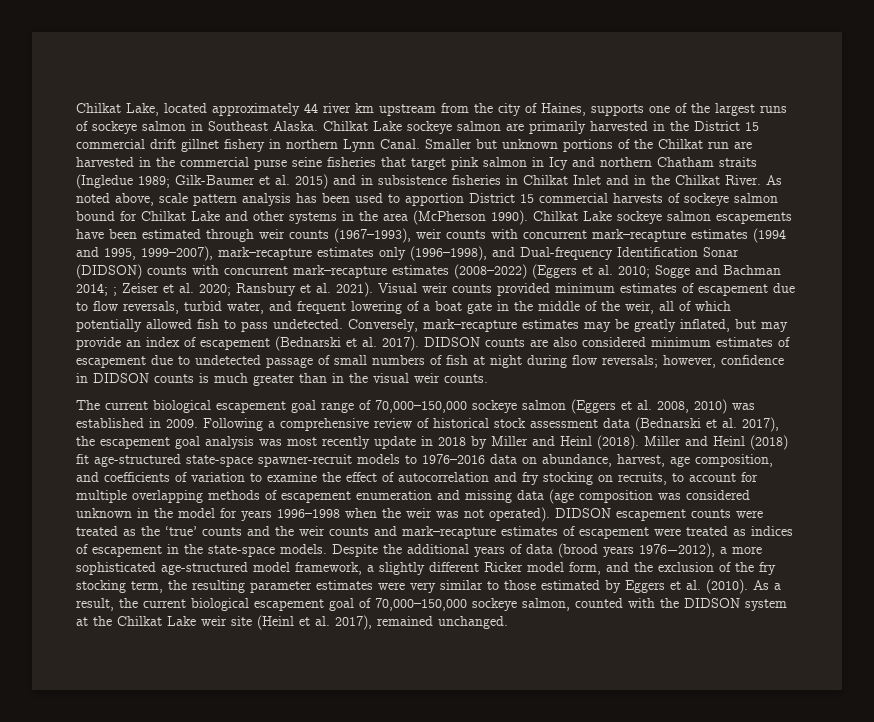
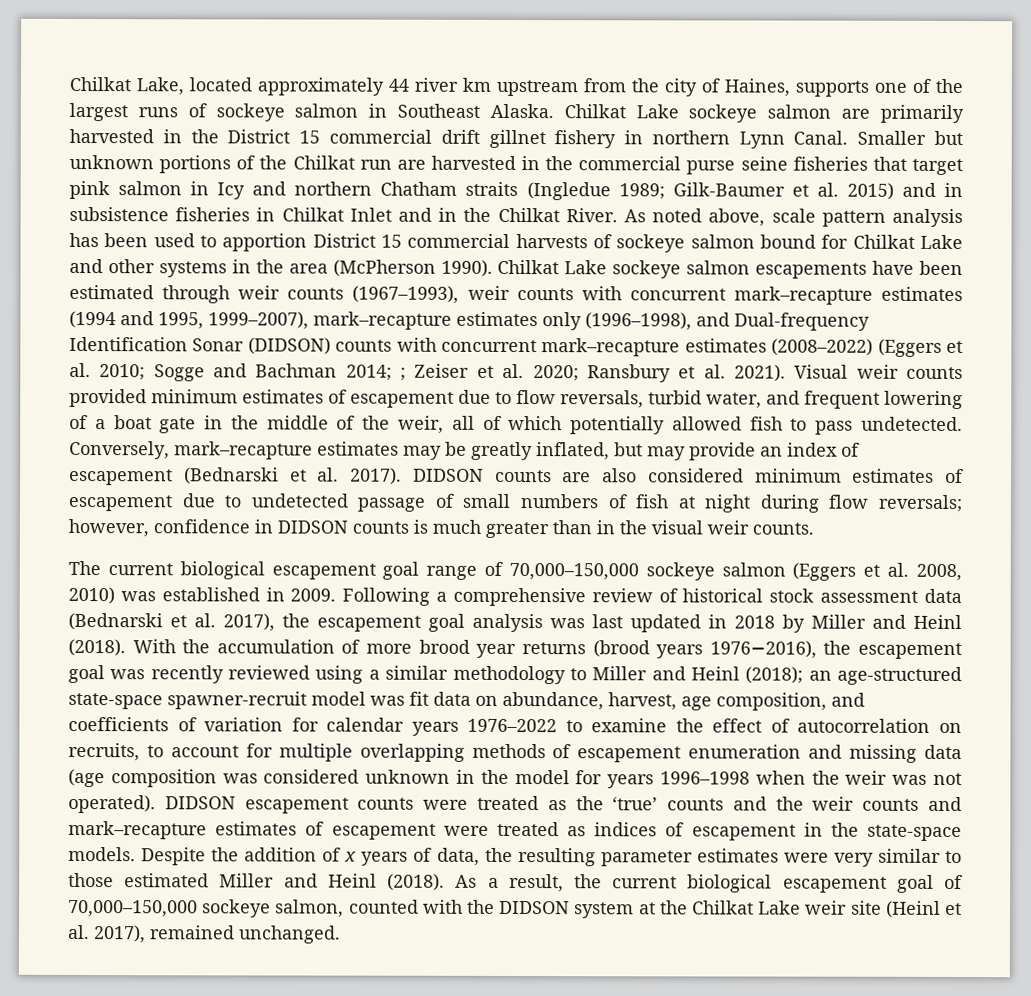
[287,436,416,449] most recently update -> [592,614,701,633] last updated
[644,435,788,450] [76,454,89,464] Miller and Heinl (2018) fit -> [132,639,963,660] [68,664,832,685] With the accumulation of more brood year returns (brood years 1976−2016), the escapement goal was recently reviewed using a similar methodology to Miller and Heinl (2018); an
[357,454,485,464] models to 1976–2016 -> [311,691,429,706] model was fit
(245, 477) none -> [291,717,558,736] for calendar years 1976–2022
[494,472,593,485] and fry stocking -> (931, 725) none
[407,543,762,558] [76,562,776,575] [76,580,163,593] additional years of data (brood years 1976−2012), a more sophisticated age-structured model framework, a slightly different Ricker model form, and the exclusion of the fry stocking term, -> [244,847,480,866] addition of x years of data,
[605,579,748,594] by Eggers et al. (2010). -> [219,873,446,891] Miller and Heinl (2018).

